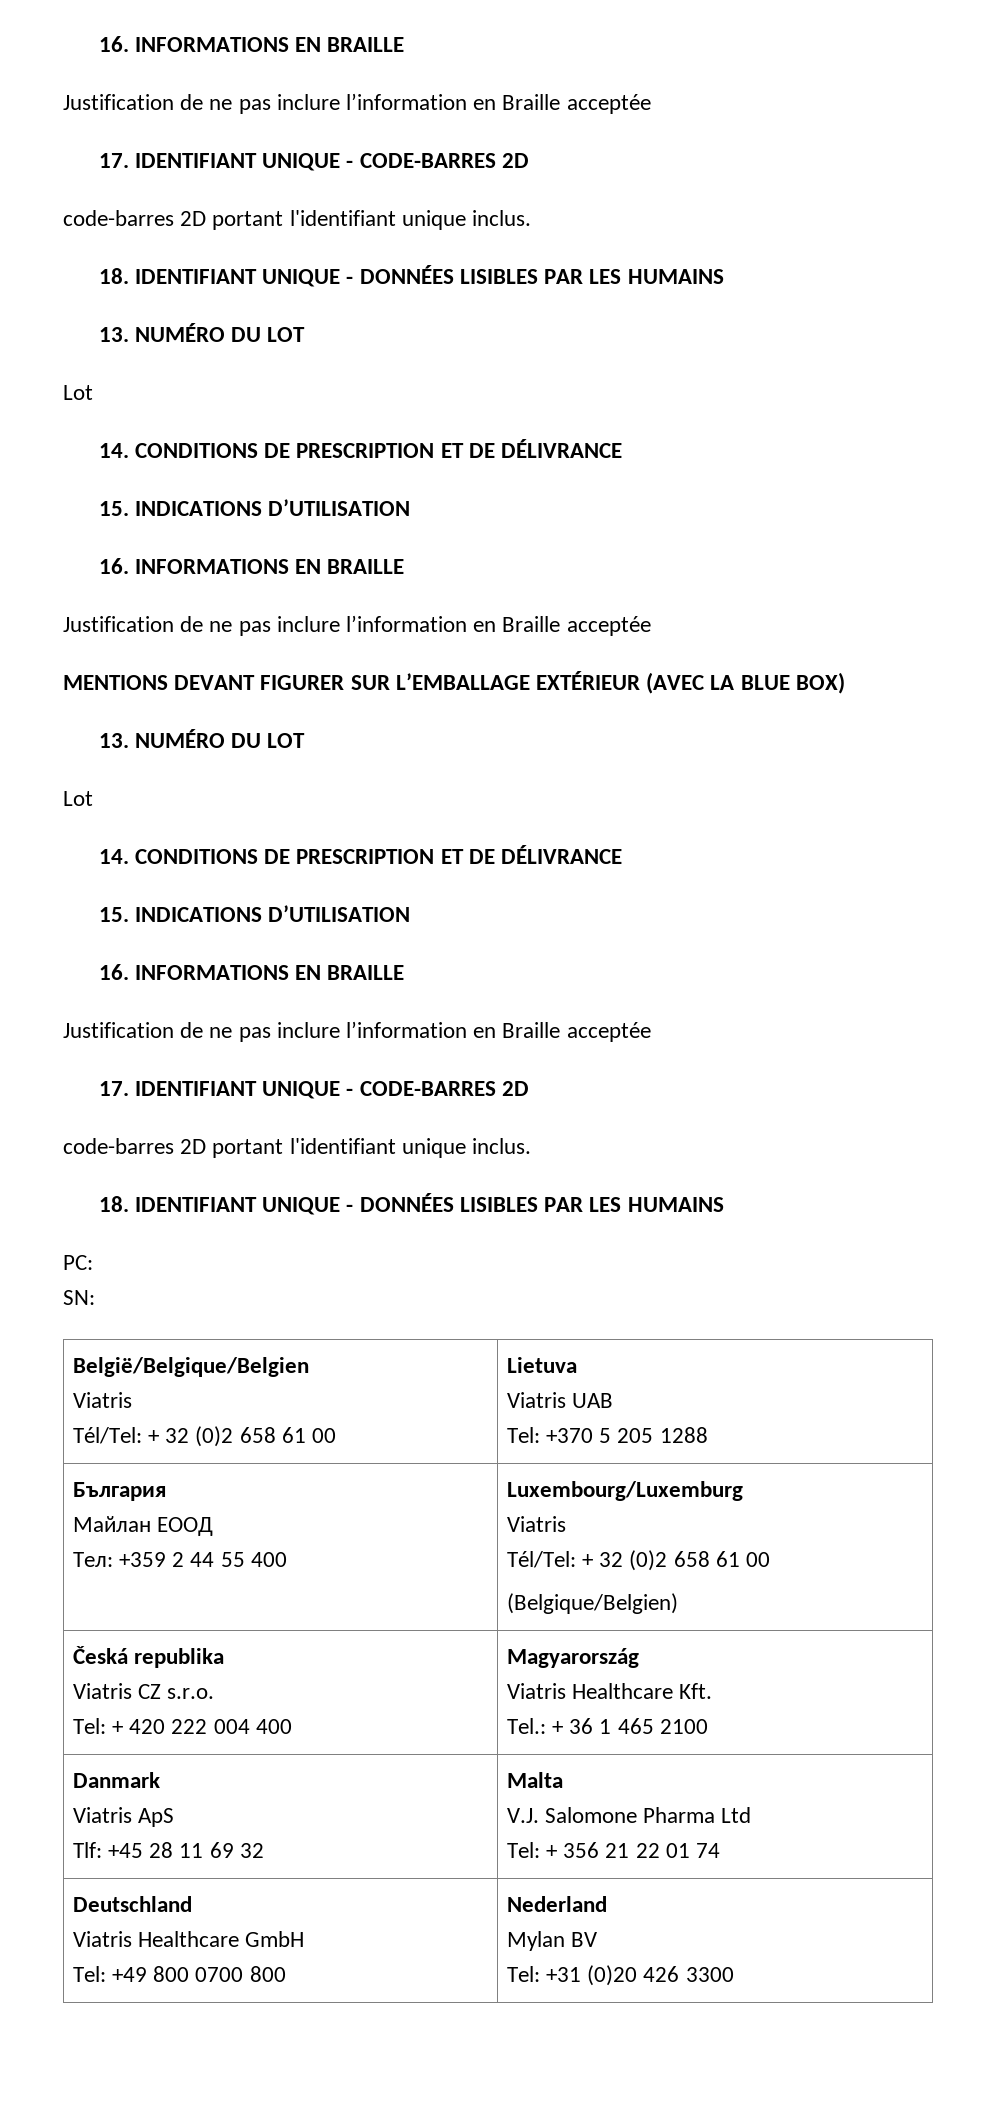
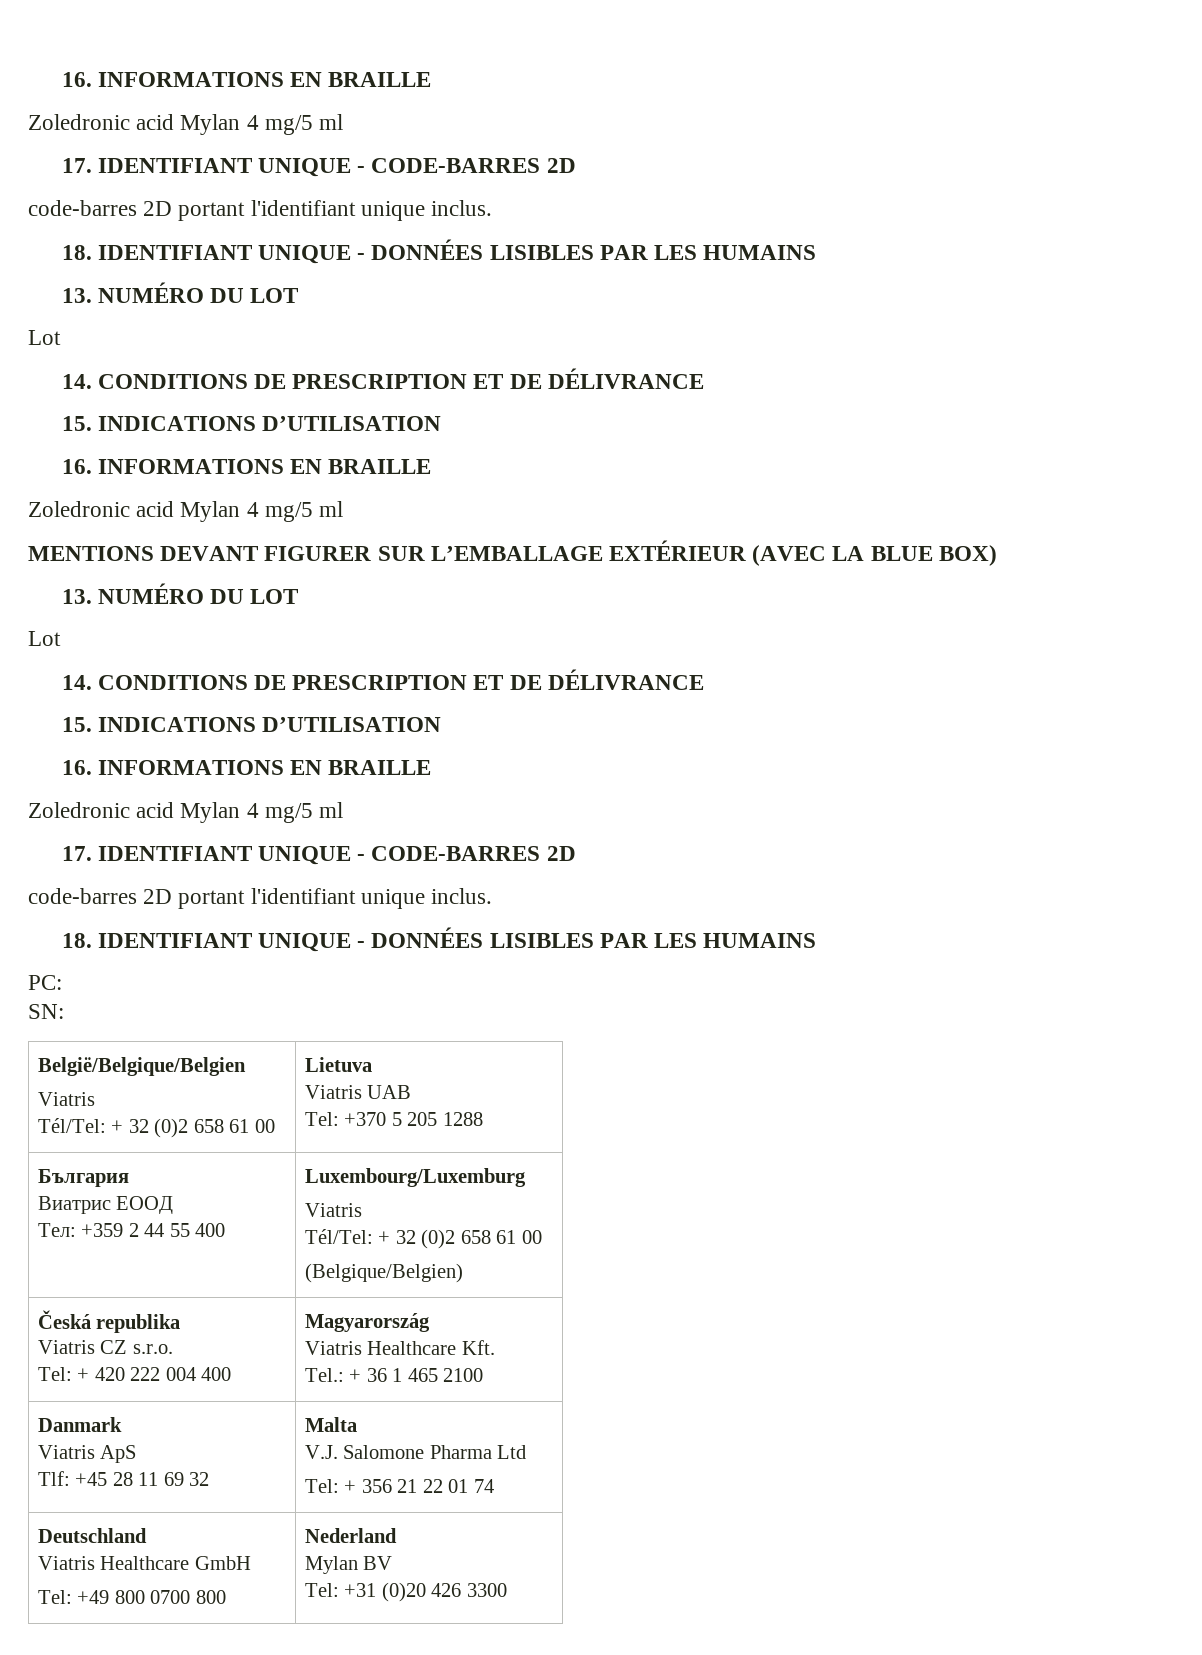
[98,36,405,52] [63,93,651,114] 16. INFORMATIONS EN BRAILLE // Justification de ne pas inclure l’information en Braille acceptée -> [61,72,432,87] [28,114,344,135] 16. INFORMATIONS EN BRAILLE // Zoledronic acid Mylan 4 mg/5 ml
[63,615,651,636] Justification de ne pas inclure l’information en Braille acceptée -> [28,501,344,522] Zoledronic acid Mylan 4 mg/5 ml
[63,1021,651,1042] Justification de ne pas inclure l’information en Braille acceptée -> [28,802,344,823] Zoledronic acid Mylan 4 mg/5 ml
[72,1516,151,1532] Майлан -> [37,1196,111,1214] Виатрис

